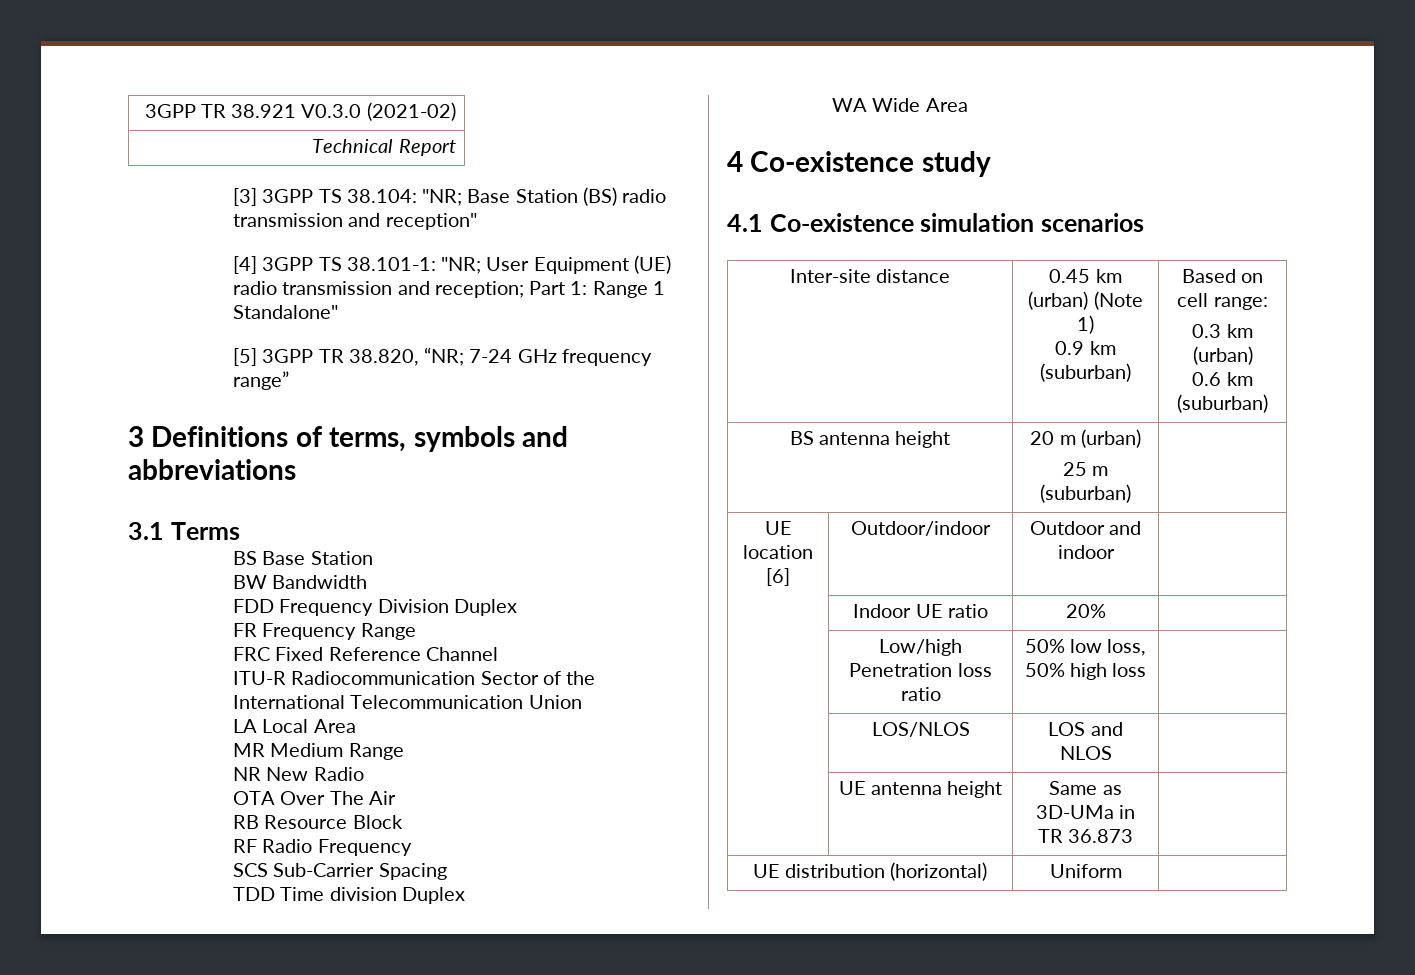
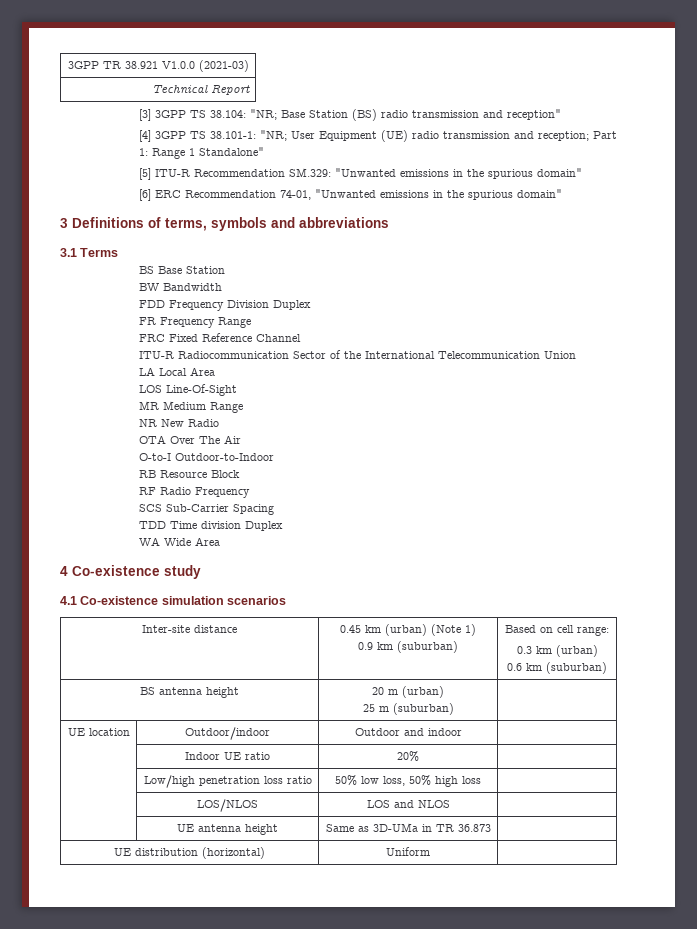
[301,102,456,121] V0.3.0 (2021-02) -> [162,60,250,72] V1.0.0 (2021-03)
[262,347,652,366] [232,371,289,390] 3GPP TR 38.820, “NR; 7-24 GHz frequency range” -> [155,168,583,179] [139,189,563,201] ITU-R Recommendation SM.329: "Unwanted emissions in the spurious domain" // [6] ERC Recommendation 74-01, "Unwanted emissions in the spurious domain"
(356, 726) none -> [139,384,238,396] // LOS Line-Of-Sight
(396, 798) none -> [139,453,275,461] // O-to-I Outdoor-to-Indoor
[766,568,790,586] [6] -> (130, 732) none
[849,663,953,677] Penetration -> [198,776,260,786] penetration

